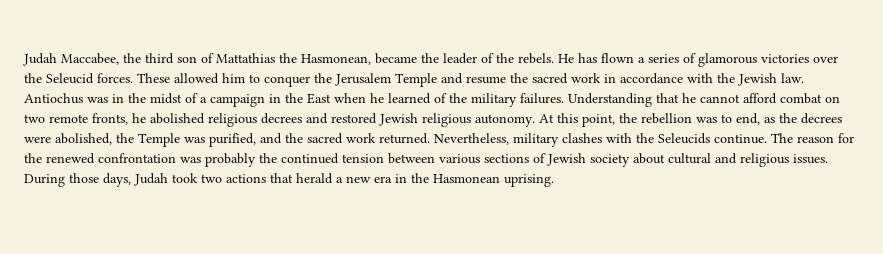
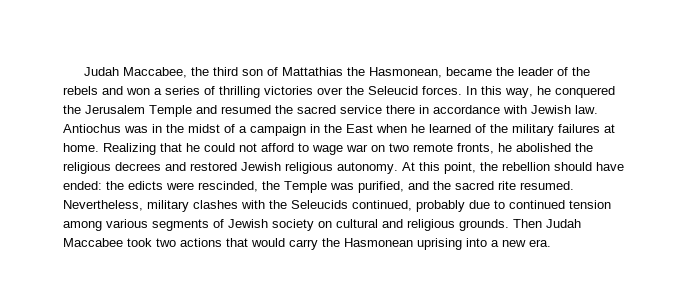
[518,53,634,64] rebels. He has flown -> [63,86,150,95] rebels and won
[698,53,757,67] glamorous -> [219,86,260,98] thrilling
[137,73,310,87] These allowed him to conquer -> [466,86,615,98] In this way, he conquered
[466,73,601,84] resume the sacred work -> [221,105,415,114] resumed the sacred service there
[717,73,735,83] the -> (527, 109) none
[520,93,822,107] failures. Understanding that he cannot afford combat -> [558,124,615,133] [63,143,368,155] failures at home. Realizing that he could not afford to wage war
(205, 118) none -> [575,143,593,152] the
[696,113,842,125] [24,133,112,145] was to end, as the decrees were abolished, -> [554,162,624,171] [63,181,258,192] should have ended: the edicts were rescinded,
[346,133,430,144] work returned. -> [498,181,574,190] rite resumed.
[714,133,854,144] [24,153,529,167] continue. The reason for the renewed confrontation was probably the continued tension between various sections -> [352,200,611,212] [63,219,209,231] continued, probably due to continued tension among various segments
[633,153,665,164] about -> [318,221,332,228] on
[793,154,828,164] [24,173,554,187] issues. During those days, Judah took two actions that herald a new era in the Hasmonean uprising. -> [459,219,581,231] [63,238,551,250] grounds. Then Judah Maccabee took two actions that would carry the Hasmonean uprising into a new era.

